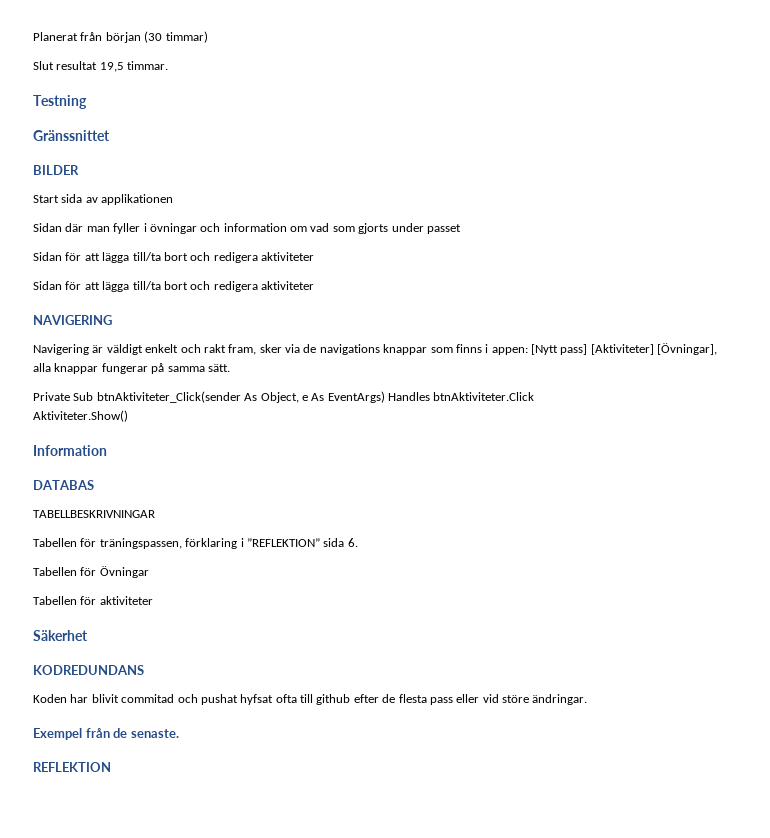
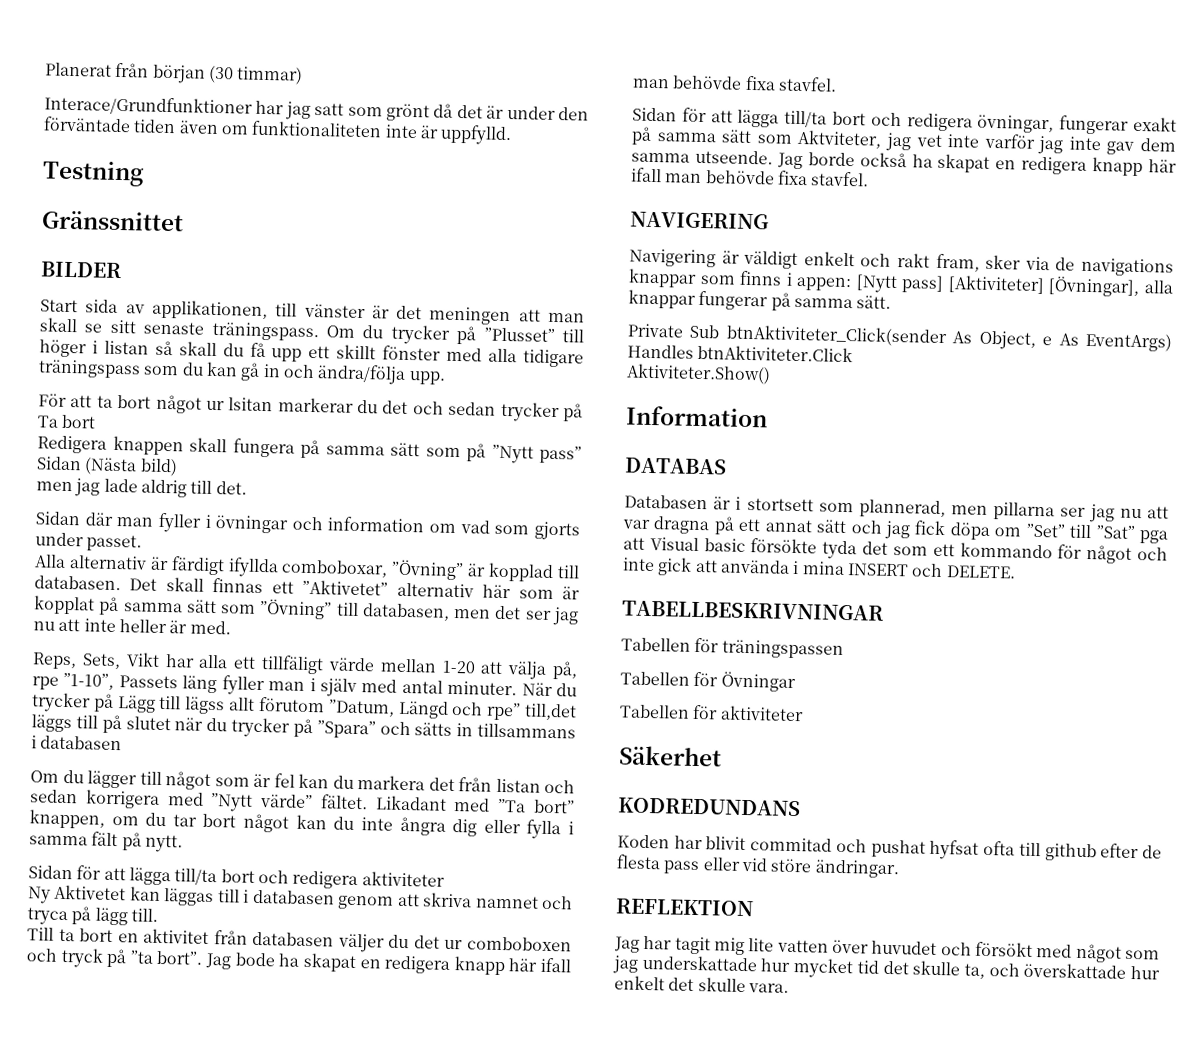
[33,61,169,72] Slut resultat 19,5 timmar. -> [44,95,589,122] [43,116,513,146] Interace/Grundfunktioner har jag satt som grönt då det är under den förväntade tiden även om funktionaliteten inte är uppfylld.
[101,194,174,205] applikationen -> [151,299,585,326] [39,317,584,345] [39,339,584,368] [38,359,446,385] [38,393,583,423] [37,414,97,429] [37,435,582,464] [36,456,178,477] [36,478,247,498] applikationen, till vänster är det meningen att man skall se sitt senaste träningspass. Om du trycker på ”Plusset” till höger i listan så skall du få upp ett skillt fönster med alla tidigare träningspass som du kan gå in och ändra/följa upp. // För att ta bort något ur lsitan markerar du det och sedan trycker på Ta bort // Redigera knappen skall fungera på samma sätt som på ”Nytt pass” Sidan (Nästa bild) // men jag lade aldrig till det.
[426,224,461,234] [33,252,314,263] [33,281,314,292] passet // Sidan för att lägga till/ta bort och redigera aktiviteter // Sidan för att lägga till/ta bort och redigera aktiviteter -> [86,534,143,552] [34,554,581,583] [34,575,581,600] [33,595,579,626] [33,618,231,635] [32,652,578,680] [32,672,577,697] [31,692,577,721] [31,714,576,739] [31,735,123,751] [30,769,575,794] [30,789,575,814] [29,809,575,840] [29,831,183,853] [28,865,445,890] [27,884,573,910] [27,906,158,926] [27,927,573,953] [26,947,572,976] [632,75,837,92] [632,107,1177,135] [631,126,1176,155] [631,149,1177,177] [630,167,870,187] passet. // Alla alternativ är färdigt ifyllda comboboxar, ”Övning” är kopplad till databasen. Det skall finnas ett ”Aktivetet” alternativ här som är kopplat på samma sätt som ”Övning” till databasen, men det ser jag nu att inte heller är med. // Reps, Sets, Vikt har alla ett tillfäligt värde mellan 1-20 att välja på, rpe ”1-10”, Passets läng fyller man i själv med antal minuter. När du trycker på Lägg till lägss allt förutom ”Datum, Längd och rpe” till,det läggs till på slutet när du trycker på ”Spara” och sätts in tillsammans i databasen // Om du lägger till något som är fel kan du markera det från listan och sedan korrigera med ”Nytt värde” fältet. Likadant med ”Ta bort” knappen, om du tar bort något kan du inte ångra dig eller fylla i samma fält på nytt. // Sidan för att lägga till/ta bort och redigera aktiviteter // Ny Aktivetet kan läggas till i databasen genom att skriva namnet och tryca på lägg till. // Till ta bort en aktivitet från databasen väljer du det ur comboboxen och tryck på ”ta bort”. Jag bode ha skapat en redigera knapp här ifall man behövde fixa stavfel. // Sidan för att lägga till/ta bort och redigera övningar, fungerar exakt på samma sätt som Aktviteter, jag vet inte varför jag inte gav dem samma utseende. Jag borde också ha skapat en redigera knapp här ifall man behövde fixa stavfel.
[33,510,155,518] [33,538,358,549] TABELLBESKRIVNINGAR // Tabellen för träningspassen, förklaring i ”REFLEKTION” sida 6. -> [624,494,1169,523] [622,516,1168,544] [623,536,1168,564] [622,557,1016,579] [622,600,884,621] [621,637,844,659] Databasen är i stortsett som plannerad, men pillarna ser jag nu att var dragna på ett annat sätt och jag fick döpa om ”Set” till ”Sat” pga att Visual basic försökte tyda det som ett kommando för något och inte gick att använda i mina INSERT och DELETE. // TABELLBESKRIVNINGAR // Tabellen för träningspassen
[33,728,179,740] [33,762,111,772] Exempel från de senaste. // REFLEKTION -> [615,898,754,917] [614,935,1160,963] [612,954,1160,980] [614,975,789,993] REFLEKTION // Jag har tagit mig lite vatten över huvudet och försökt med något som jag underskattade hur mycket tid det skulle ta, och överskattade hur enkelt det skulle vara.

